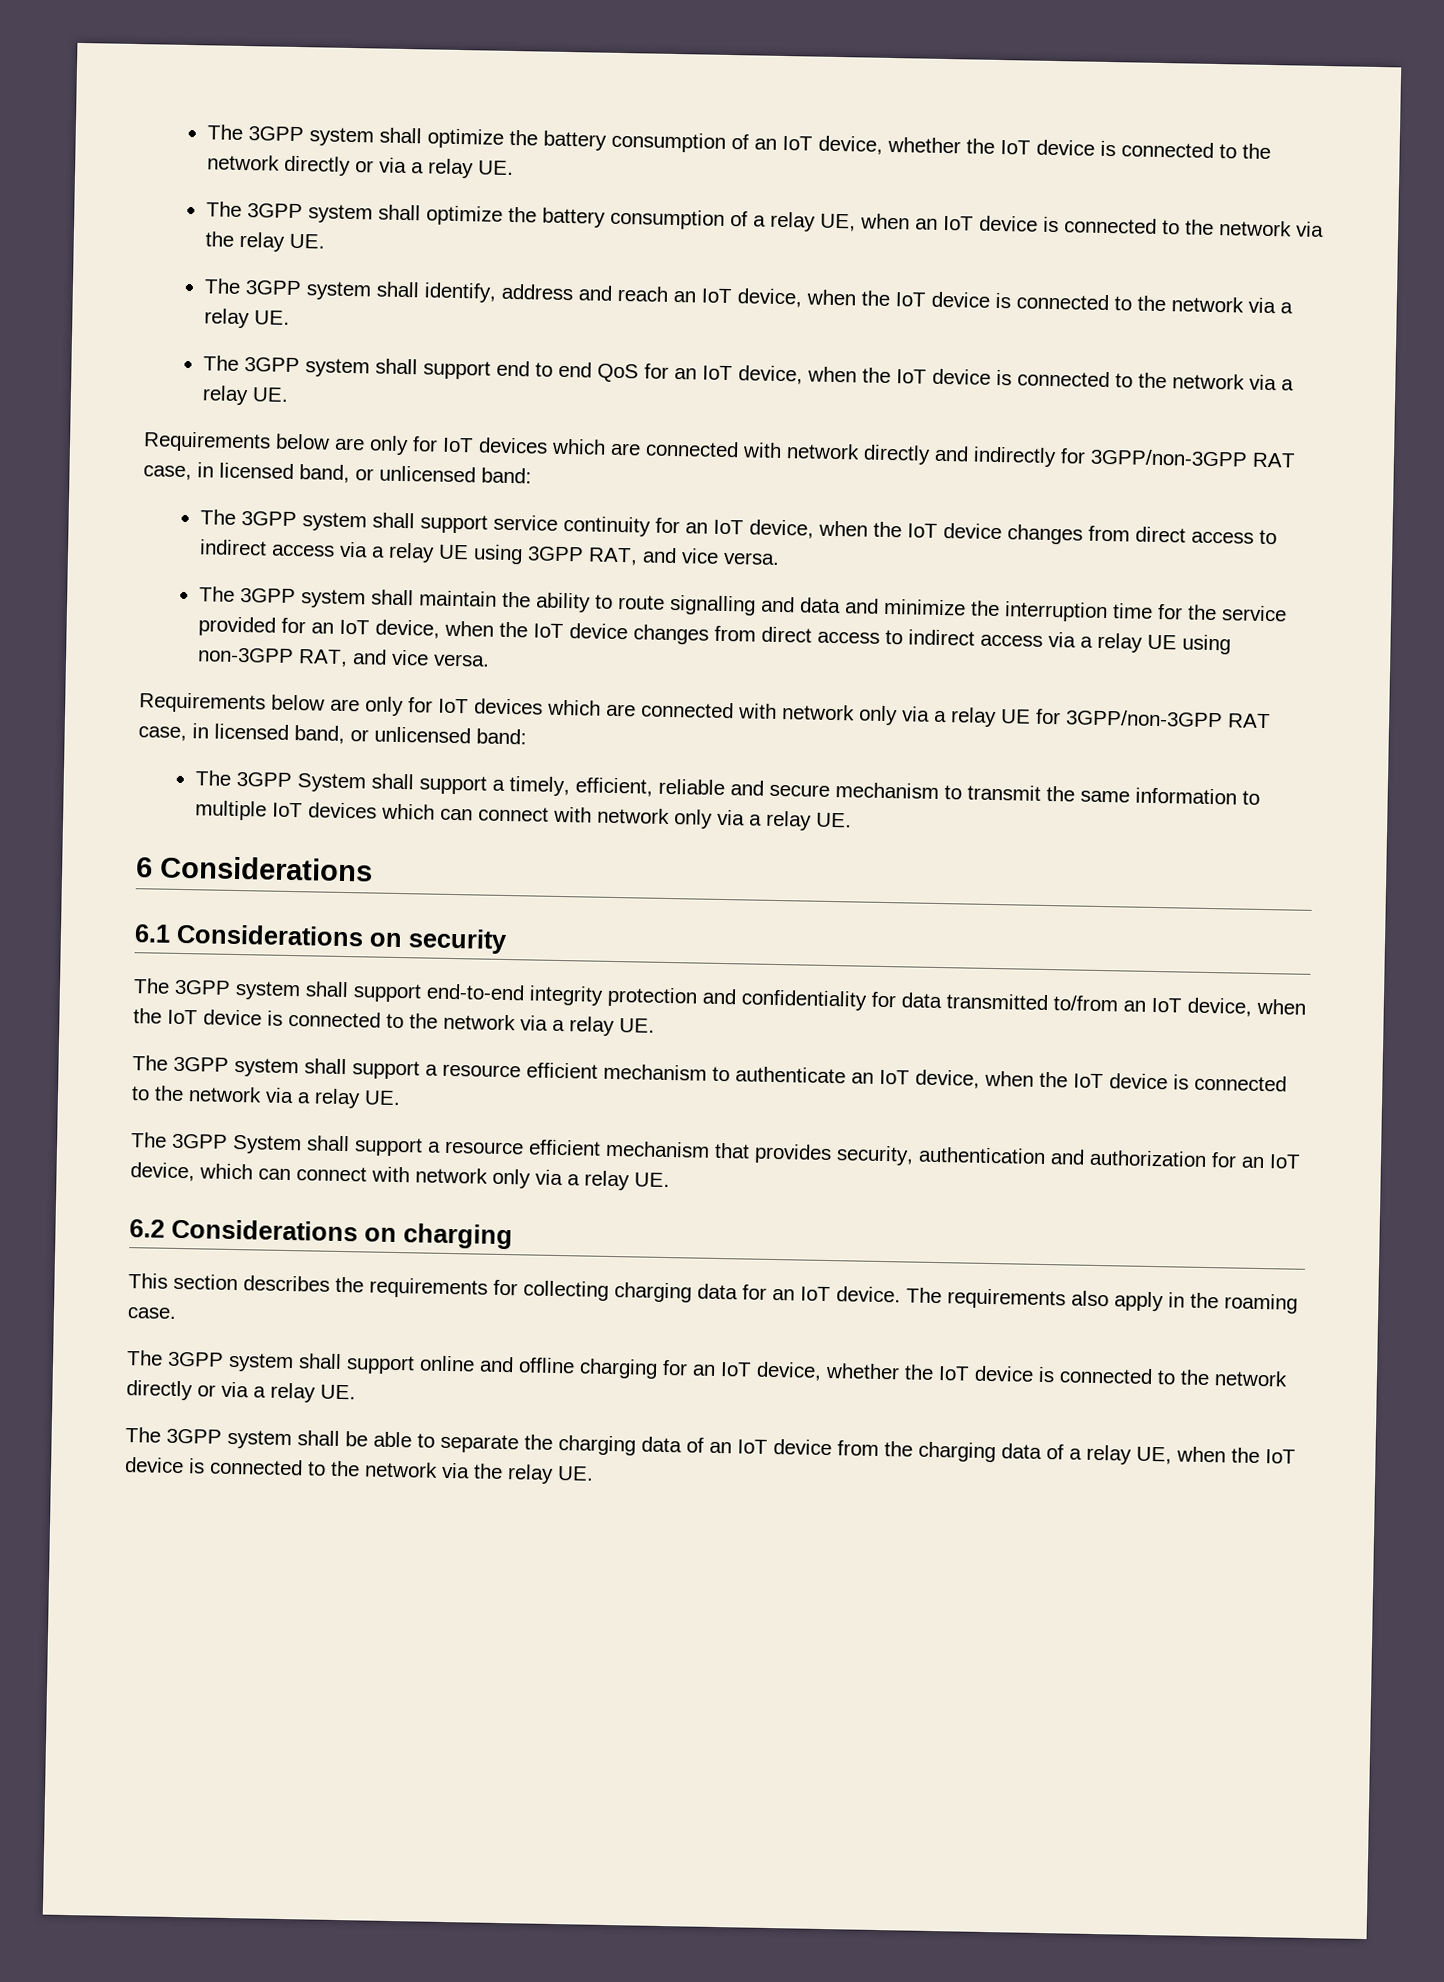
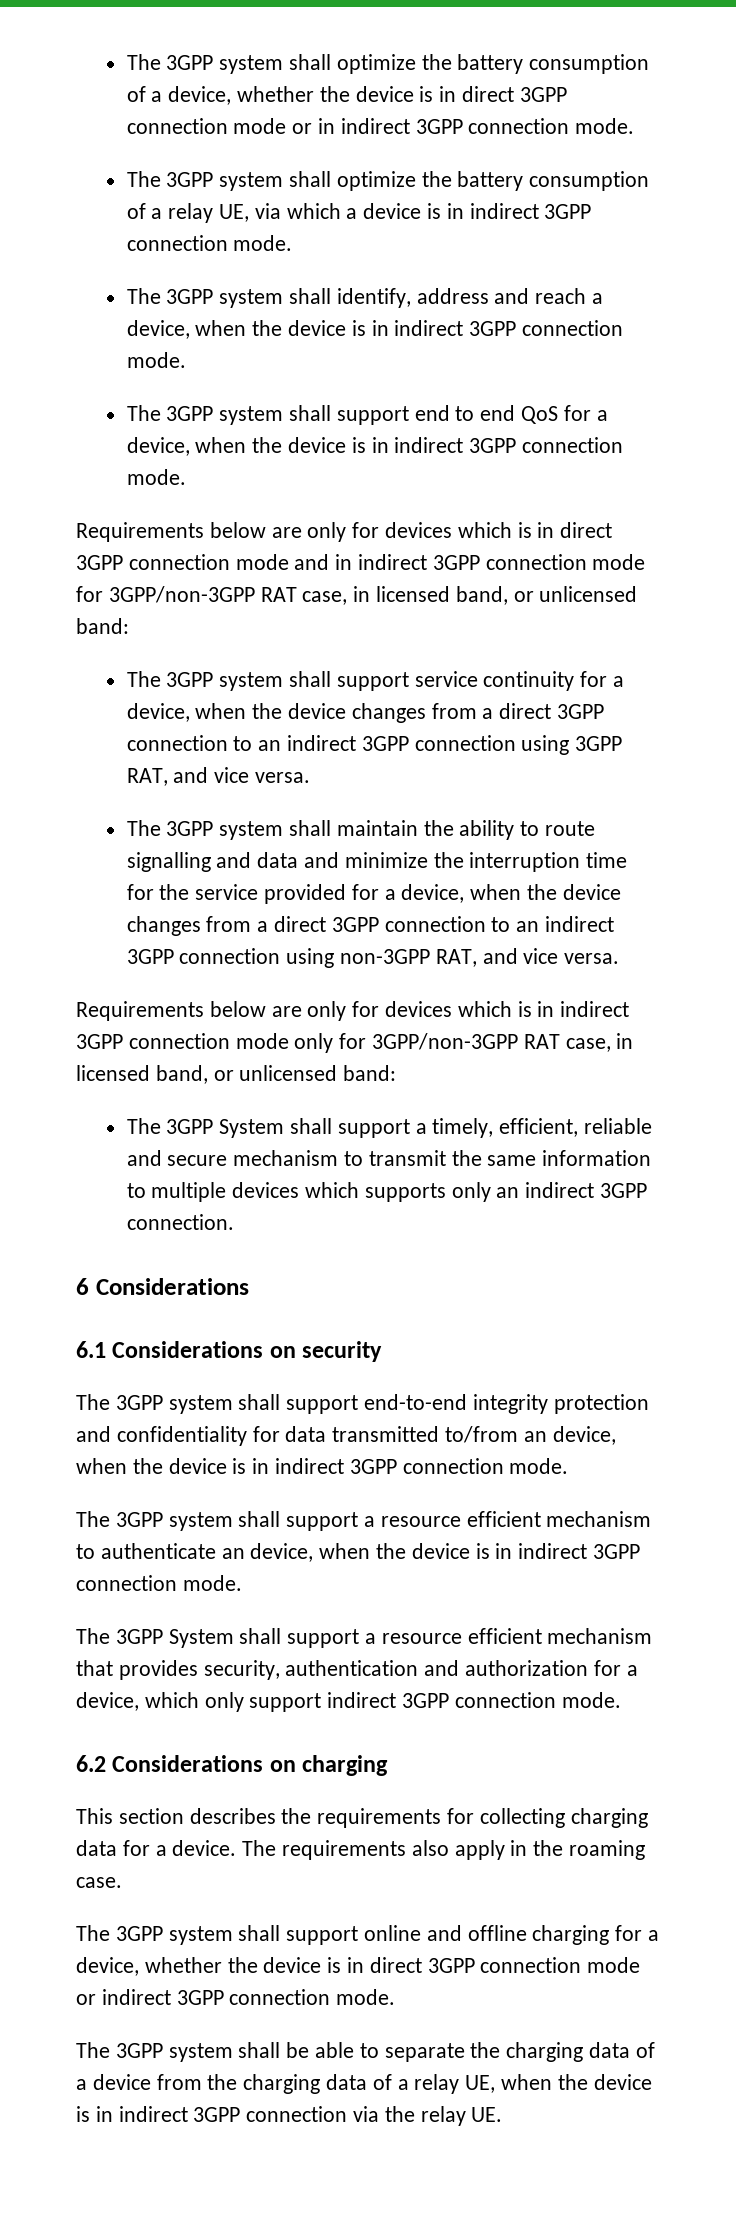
[206,124,1271,160] [206,154,514,179] The 3GPP system shall optimize the battery consumption of an IoT device, whether the IoT device is connected to the network directly or via a relay UE. -> [126,54,650,74] [126,86,567,105] [126,118,635,134] The 3GPP system shall optimize the battery consumption of a device, whether the device is in direct 3GPP connection mode or in indirect 3GPP connection mode.
[859,213,1324,237] [204,231,325,252] when an IoT device is connected to the network via the relay UE. -> [254,203,592,219] [126,235,293,251] via which a device is in indirect 3GPP connection mode.
[672,288,1293,314] [203,308,290,329] an IoT device, when the IoT device is connected to the network via a relay UE. -> [592,293,604,304] [126,320,624,339] [126,352,186,368] a device, when the device is in indirect 3GPP connection mode.
[673,365,1294,391] [201,385,289,406] [143,431,1057,468] an IoT device, when the IoT device is connected to the network via a relay UE. // Requirements below are only for IoT devices which are connected with network directly and indirectly -> [596,410,608,421] [126,437,624,456] [126,469,186,485] [76,522,613,542] [76,554,646,570] a device, when the device is in indirect 3GPP connection mode. // Requirements below are only for devices which is in direct 3GPP connection mode and in indirect 3GPP connection mode
[684,519,1277,545] [198,539,469,563] an IoT device, when the IoT device changes from direct access to indirect access via a relay UE -> [613,676,625,687] [126,703,605,723] [126,735,516,751] a device, when the device changes from a direct 3GPP connection to an indirect 3GPP connection
[310,619,1177,653] an IoT device, when the IoT device changes from direct access to indirect access via a relay UE -> [384,884,621,903] [126,916,615,936] [126,948,281,964] a device, when the device changes from a direct 3GPP connection to an indirect 3GPP connection
[438,698,1031,728] IoT devices which are connected with network only via a relay UE -> [385,1001,630,1017] [76,1033,334,1053] devices which is in indirect 3GPP connection mode only
[271,802,852,831] IoT devices which can connect with network only via a relay UE. -> [232,1182,648,1202] [126,1214,234,1230] devices which supports only an indirect 3GPP connection.
[1151,997,1306,1017] [133,1008,655,1037] IoT device, when the IoT device is connected to the network via a relay UE. -> [552,1426,616,1445] [76,1458,569,1474] device, when the device is in indirect 3GPP connection mode.
[879,1069,1287,1092] [131,1085,401,1109] IoT device, when the IoT device is connected to the network via a relay UE. -> [250,1543,641,1562] [76,1575,242,1591] device, when the device is in indirect 3GPP connection mode.
[1241,1154,1301,1169] [130,1162,670,1191] an IoT device, which can connect with network only via a relay UE. -> [626,1665,638,1676] [76,1692,621,1712] a device, which only support indirect 3GPP connection mode.
[772,1286,831,1302] an IoT -> [155,1845,167,1856] a
[692,1361,1288,1387] [126,1380,356,1403] an IoT device, whether the IoT device is connected to the network directly or via a relay UE. -> [648,1930,660,1941] [76,1957,641,1976] [76,1989,396,2005] a device, whether the device is in direct 3GPP connection mode or indirect 3GPP connection mode.
[709,1439,768,1454] an IoT -> [76,2079,87,2090] a
[1265,1449,1296,1464] [124,1457,438,1478] IoT device is connected to the network -> [593,2074,652,2090] [76,2106,348,2122] device is in indirect 3GPP connection

